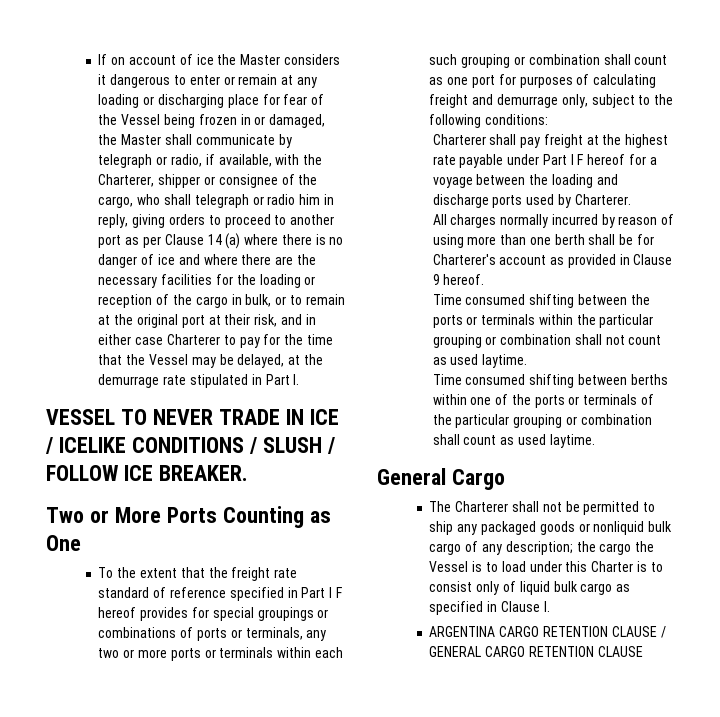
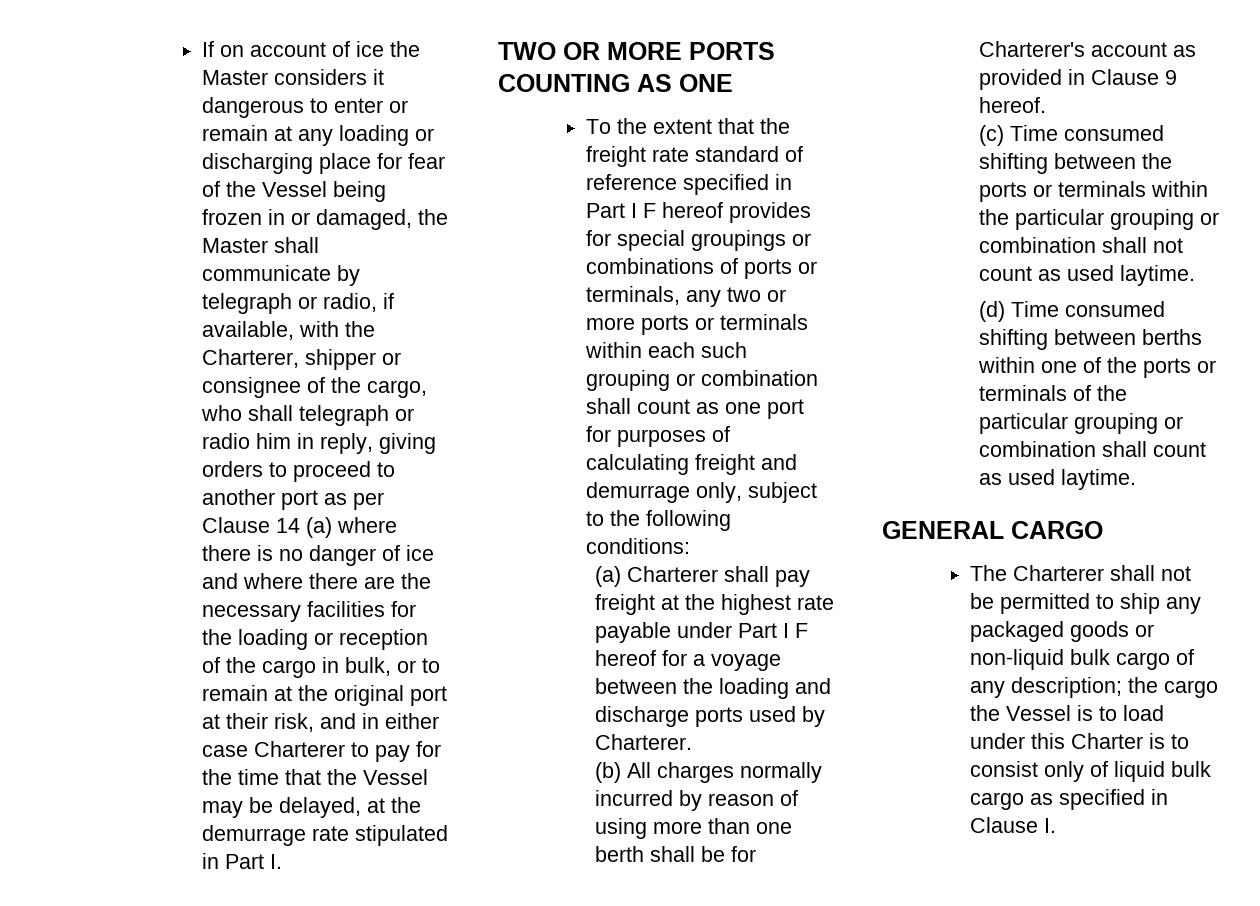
[46,409,339,425] [45,437,335,454] [46,465,248,481] [46,506,331,528] [46,535,81,551] VESSEL TO NEVER TRADE IN ICE / ICELIKE CONDITIONS / SLUSH / FOLLOW ICE BREAKER. // Two or More Ports Counting as One -> [498,42,775,60] [498,74,733,92] TWO OR MORE PORTS COUNTING AS ONE
(549, 119) none -> [594,566,621,587] (a)
(631, 199) none -> [594,762,621,783] (b)
(485, 279) none -> [978,125,1004,146] (c)
(528, 361) none -> [978,301,1005,322] (d)
[377,468,505,490] General Cargo -> [882,521,1103,539] GENERAL CARGO
[593,521,645,535] nonliquid -> [970,649,1065,670] non-liquid
[429,626,666,638] [429,646,643,657] // ARGENTINA CARGO RETENTION CLAUSE / GENERAL CARGO RETENTION CLAUSE -> (1057, 825) none

